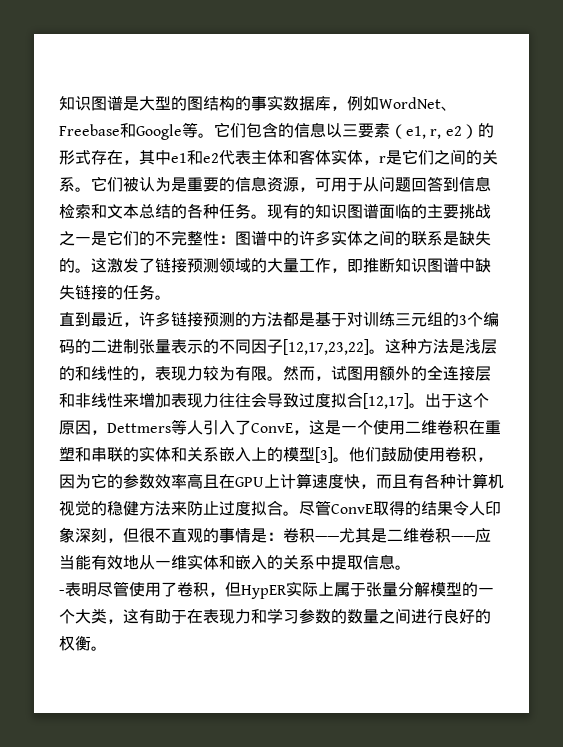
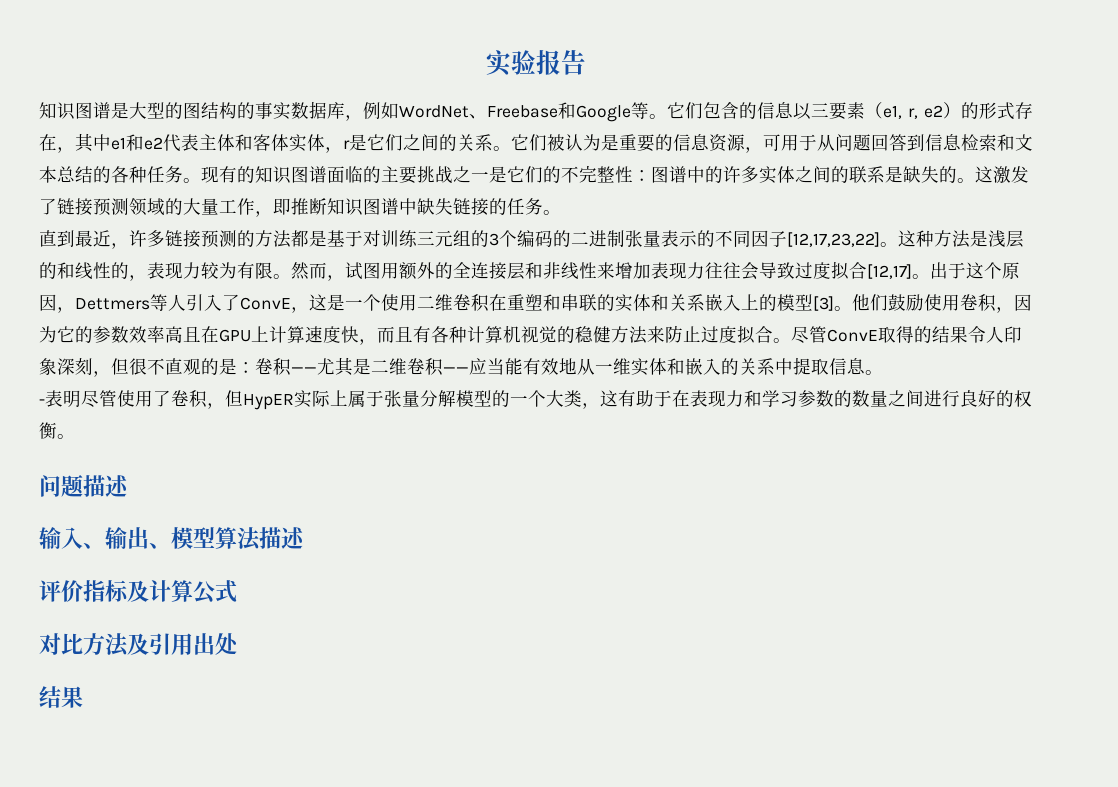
(59, 103) none -> [486,50,586,76] 实验报告 //
[219,528,251,543] 事情 -> (219, 366) none
(107, 648) none -> [39,474,129,497] [39,527,305,551] [39,580,237,604] [39,633,238,657] [39,686,83,708] // 问题描述 // 输入、输出、模型算法描述 // 评价指标及计算公式 // 对比方法及引用出处 // 结果

